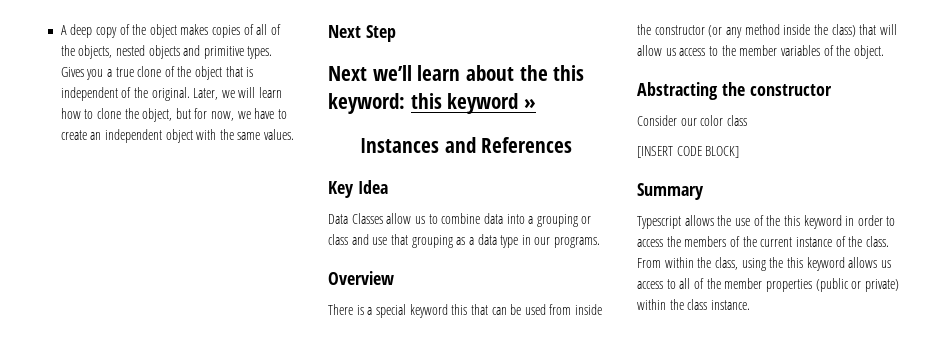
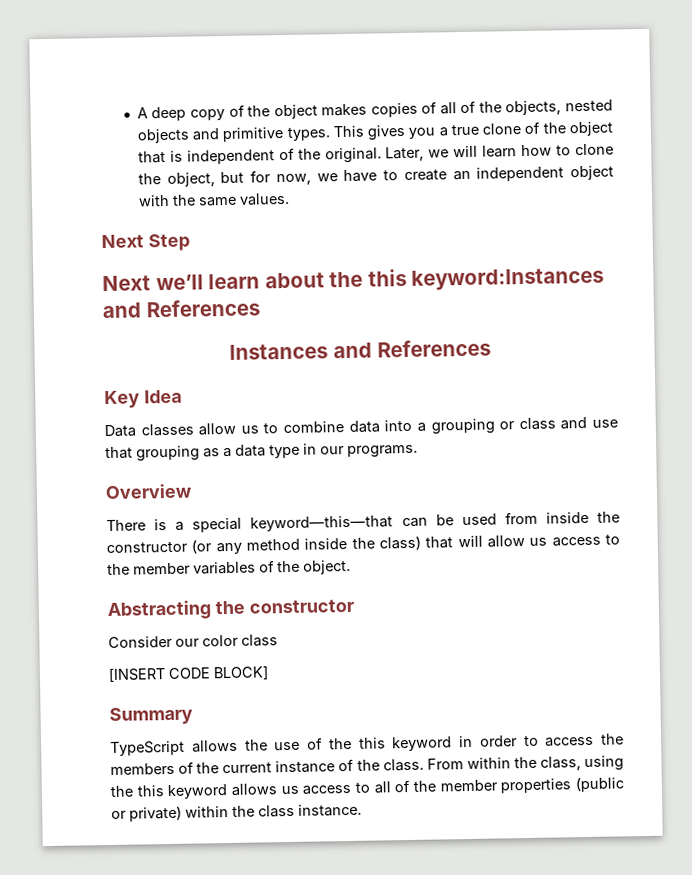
[60,67,84,77] Gives -> [332,124,407,141] This gives
[328,93,537,114] keyword: this keyword » -> [411,267,605,291] [102,298,260,319] keyword:Instances and References
[351,213,383,224] Classes -> [140,423,194,437] classes
[409,304,488,318] keyword this that -> [250,515,394,532] keyword—this—that
[637,216,681,229] Typescript -> [110,740,185,756] TypeScript

